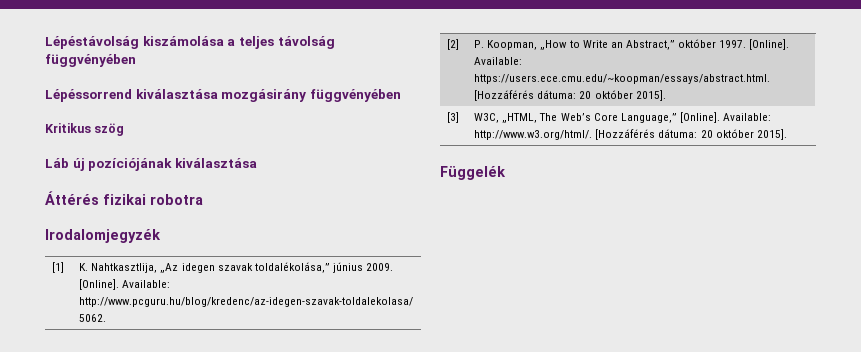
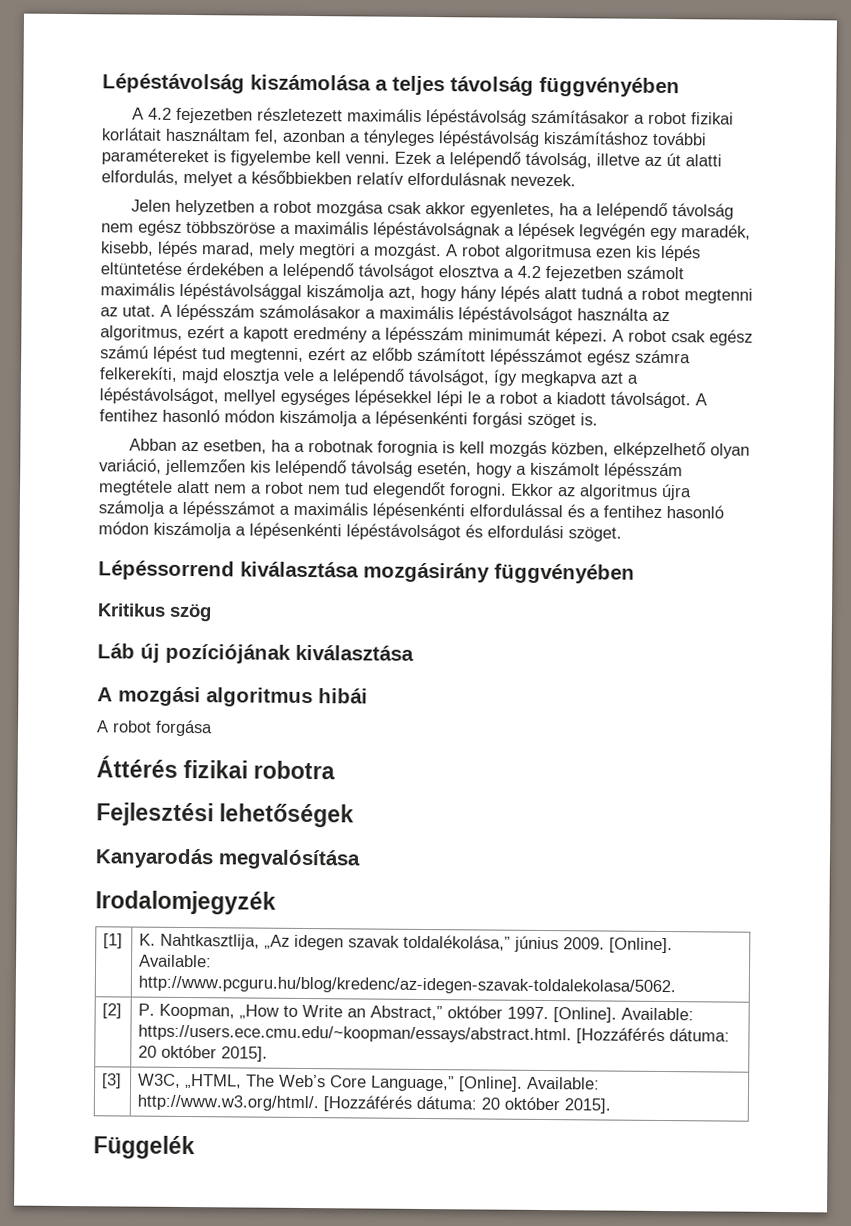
(136, 60) none -> [131,107,734,126] [101,127,707,147] [101,148,722,169] [101,169,576,187] [130,199,734,220] [101,219,751,241] [100,240,701,262] [100,261,684,282] [100,282,753,304] [100,303,670,324] [100,324,753,346] [100,345,691,366] [99,366,639,387] [99,387,707,409] [99,408,598,429] [128,438,750,459] [99,458,683,480] [98,479,692,501] [98,500,724,520] [98,521,622,542] // A 4.2 fejezetben részletezett maximális lépéstávolság számításakor a robot fizikai korlátait használtam fel, azonban a tényleges lépéstávolság kiszámításhoz további paramétereket is figyelembe kell venni. Ezek a lelépendő távolság, illetve az út alatti elfordulás, melyet a későbbiekben relatív elfordulásnak nevezek. // Jelen helyzetben a robot mozgása csak akkor egyenletes, ha a lelépendő távolság nem egész többszöröse a maximális lépéstávolságnak a lépések legvégén egy maradék, kisebb, lépés marad, mely megtöri a mozgást. A robot algoritmusa ezen kis lépés eltüntetése érdekében a lelépendő távolságot elosztva a 4.2 fejezetben számolt maximális lépéstávolsággal kiszámolja azt, hogy hány lépés alatt tudná a robot megtenni az utat. A lépésszám számolásakor a maximális lépéstávolságot használta az algoritmus, ezért a kapott eredmény a lépésszám minimumát képezi. A robot csak egész számú lépést tud megtenni, ezért az előbb számított lépésszámot egész számra felkerekíti, majd elosztja vele a lelépendő távolságot, így megkapva azt a lépéstávolságot, mellyel egységes lépésekkel lépi le a robot a kiadott távolságot. A fentihez hasonló módon kiszámolja a lépésenkénti forgási szöget is. // Abban az esetben, ha a robotnak forognia is kell mozgás közben, elképzelhető olyan variáció, jellemzően kis lelépendő távolság esetén, hogy a kiszámolt lépésszám megtétele alatt nem a robot nem tud elegendőt forogni. Ekkor az algoritmus újra számolja a lépésszámot a maximális lépésenkénti elfordulással és a fentihez hasonló módon kiszámolja a lépésenkénti lépéstávolságot és elfordulási szöget.
(257, 163) none -> [97,686,368,708] [96,719,213,737] // A mozgási algoritmus hibái // A robot forgása
(203, 199) none -> [96,802,355,828] [95,848,361,870] // Fejlesztési lehetőségek // Kanyarodás megvalósítása

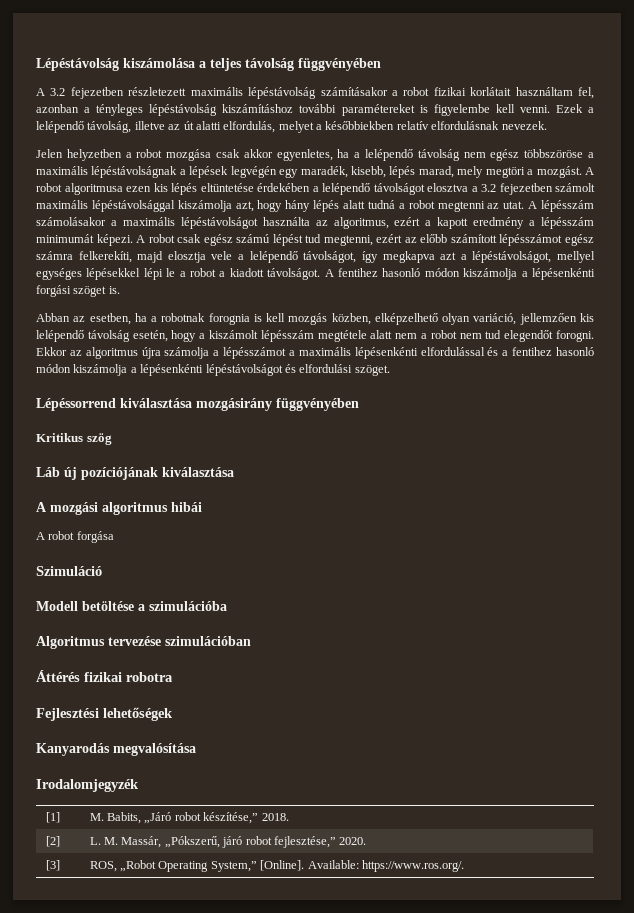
[147,107,172,120] 4.2 -> [50,88,66,96] 3.2
[517,265,541,278] 4.2 -> [481,184,496,192] 3.2
(213, 728) none -> [36,566,102,576] [36,601,227,611] [36,636,251,649] // Szimuláció // Modell betöltése a szimulációba // Algoritmus tervezése szimulációban
[139,933,674,954] [139,954,213,968] [138,975,677,996] [102,1003,123,1019] [138,1003,695,1023] [138,1024,731,1045] [138,1044,269,1062] [102,1073,123,1089] [138,1073,601,1092] [137,1094,612,1114] [93,1135,195,1160] K. Nahtkasztlija, „Az idegen szavak toldalékolása,” június 2009. [Online]. Available: http://www.pcguru.hu/blog/kredenc/az-idegen-szavak-toldalekolasa/5062. // [2] | P. Koopman, „How to Write an Abstract,” október 1997. [Online]. Available: https://users.ece.cmu.edu/~koopman/essays/abstract.html. [Hozzáférés dátuma: 20 október 2015]. // [3] | W3C, „HTML, The Web’s Core Language,” [Online]. Available: http://www.w3.org/html/. [Hozzáférés dátuma: 20 október 2015]. // Függelék -> [89,812,289,824] [45,836,60,847] [89,836,367,848] [45,860,60,871] [89,860,464,872] M. Babits, „Járó robot készítése,” 2018. // [2] | L. M. Massár, „Pókszerű, járó robot fejlesztése,” 2020. // [3] | ROS, „Robot Operating System,” [Online]. Available: https://www.ros.org/.

